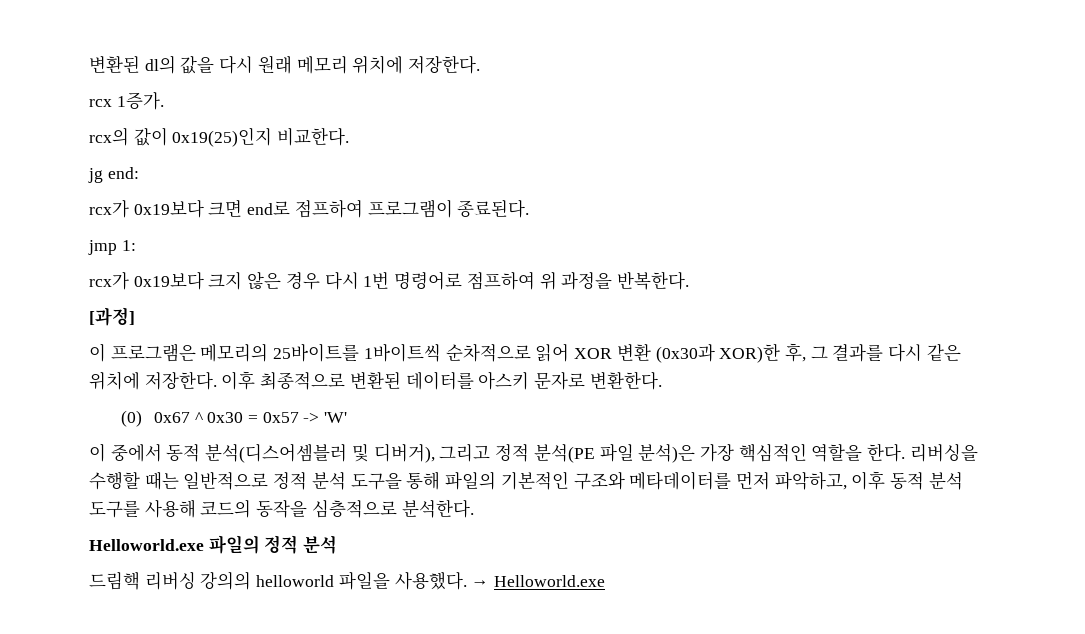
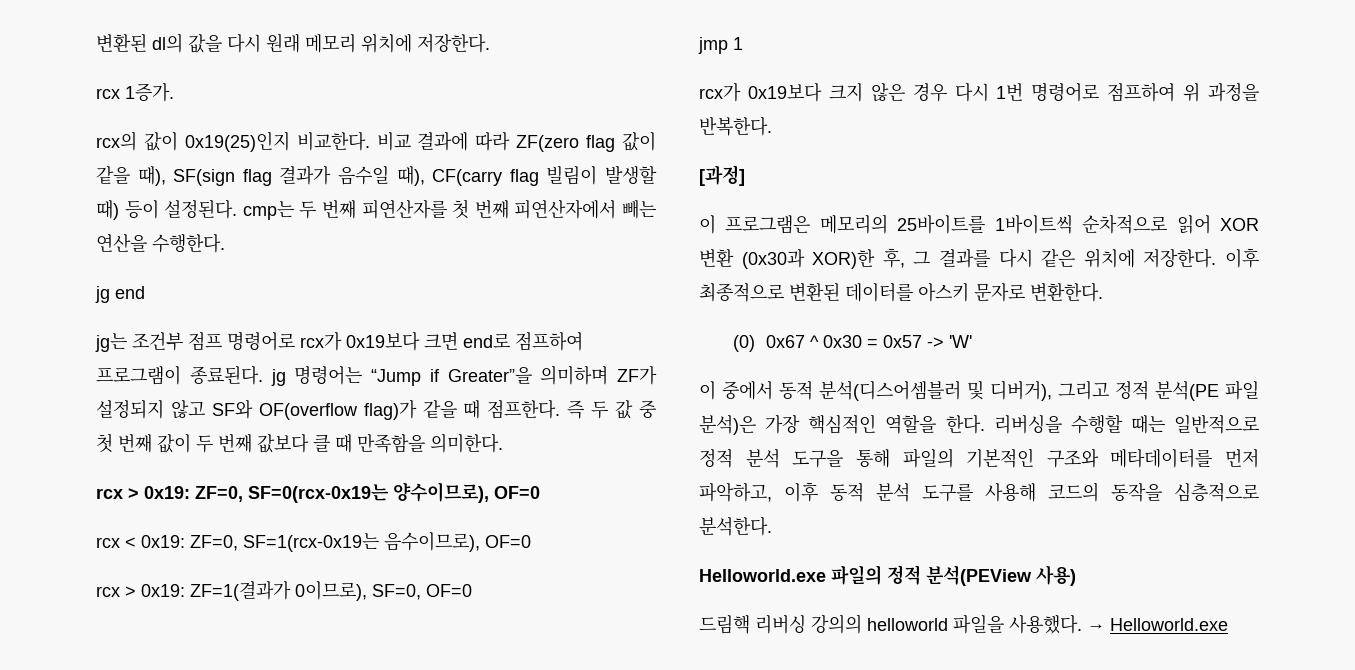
[88,167,139,183] // jg end: // -> [376,132,657,152] [96,165,658,186] [96,199,657,220] [96,233,225,253] [95,286,145,303] [95,331,295,352] 비교 결과에 따라 ZF(zero flag 값이 같을 때), SF(sign flag 결과가 음수일 때), CF(carry flag 빌림이 발생할 때) 등이 설정된다. cmp는 두 번째 피연산자를 첫 번째 피연산자에서 빼는 연산을 수행한다. // jg end // jg는 조건부 점프 명령어로
(530, 208) none -> [270,365,657,386] [96,399,657,420] [96,433,503,453] [96,482,540,503] [96,532,531,552] [96,581,472,601] jg 명령어는 “Jump if Greater”을 의미하며 ZF가 설정되지 않고 SF와 OF(overflow flag)가 같을 때 점프한다. 즉 두 값 중 첫 번째 값이 두 번째 값보다 클 때 만족함을 의미한다. // rcx > 0x19: ZF=0, SF=0(rcx-0x19는 양수이므로), OF=0 // rcx < 0x19: ZF=0, SF=1(rcx-0x19는 음수이므로), OF=0 // rcx > 0x19: ZF=1(결과가 0이므로), SF=0, OF=0
[121,240,136,251] 1: -> [733,37,743,50] 1
[303,535,338,554] 분석 -> [926,565,1076,586] 분석(PEView 사용)

